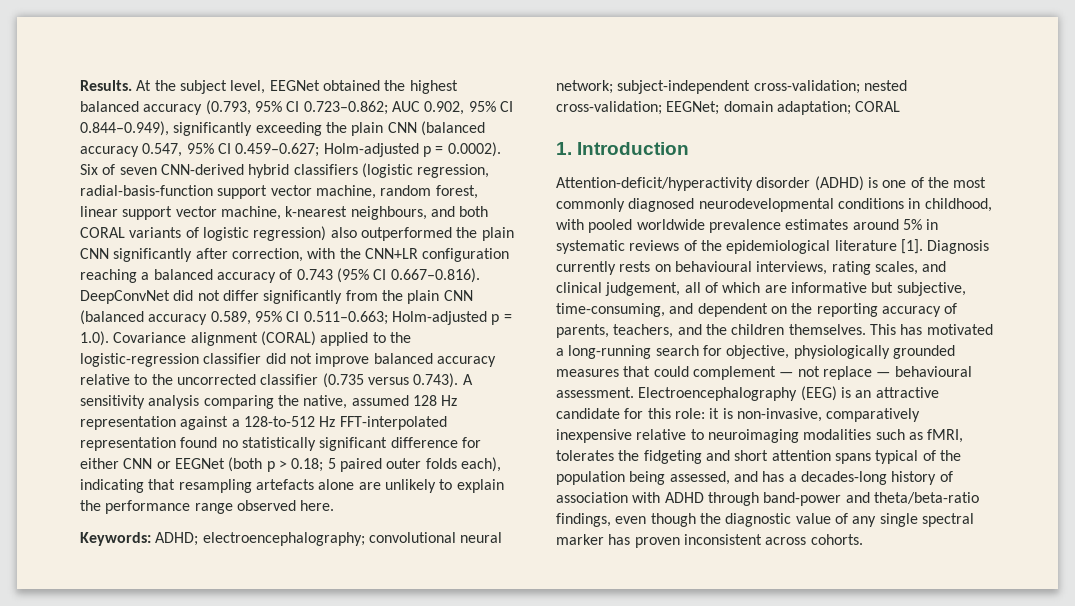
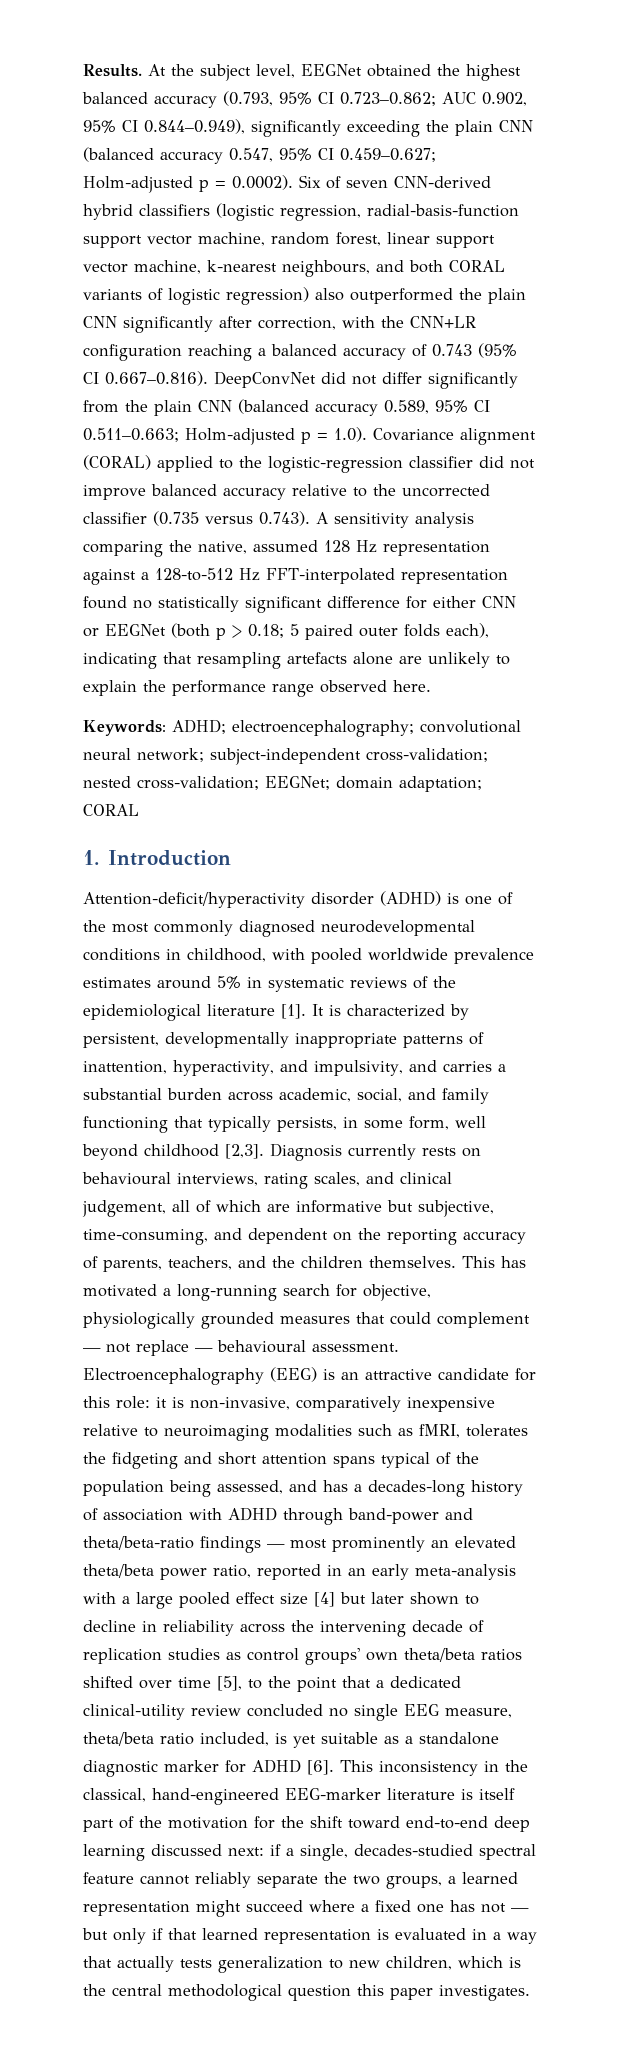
(923, 246) none -> [312,1004,469,1020] [83,1032,484,1048] [83,1060,506,1076] [83,1088,489,1104] [83,1116,486,1133] [82,1144,264,1160] It is characterized by persistent, developmentally inappropriate patterns of inattention, hyperactivity, and impulsivity, and carries a substantial burden across academic, social, and family functioning that typically persists, in some form, well beyond childhood [2,3].
[556,513,974,527] [556,534,863,548] findings, even though the diagnostic value of any single spectral marker has proven inconsistent across cohorts. -> [200,1536,516,1553] [83,1564,516,1580] [83,1592,479,1609] [83,1620,484,1637] [83,1648,522,1665] [83,1676,461,1692] [83,1704,512,1721] [83,1732,499,1748] [83,1759,528,1777] [83,1788,515,1805] [83,1816,530,1832] [83,1844,536,1861] [83,1872,518,1889] [83,1900,529,1917] [82,1928,537,1944] [83,1956,521,1973] [83,1984,530,2001] findings — most prominently an elevated theta/beta power ratio, reported in an early meta-analysis with a large pooled effect size [4] but later shown to decline in reliability across the intervening decade of replication studies as control groups' own theta/beta ratios shifted over time [5], to the point that a dedicated clinical-utility review concluded no single EEG measure, theta/beta ratio included, is yet suitable as a standalone diagnostic marker for ADHD [6]. This inconsistency in the classical, hand-engineered EEG-marker literature is itself part of the motivation for the shift toward end-to-end deep learning discussed next: if a single, decades-studied spectral feature cannot reliably separate the two groups, a learned representation might succeed where a fixed one has not — but only if that learned representation is evaluated in a way that actually tests generalization to new children, which is the central methodological question this paper investigates.

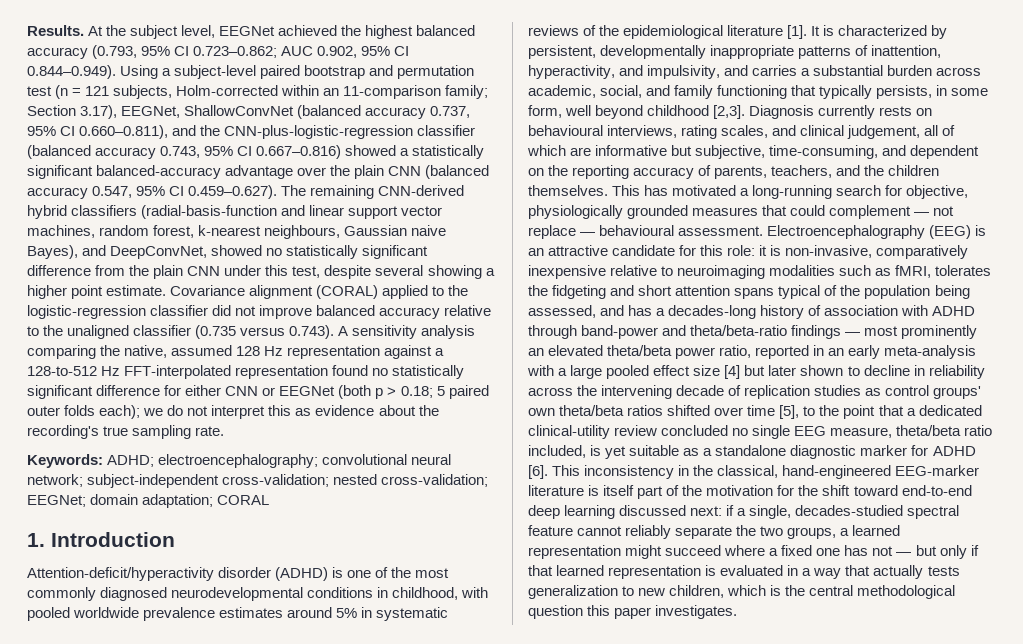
[367,64,431,77] obtained -> [278,25,338,36] achieved
[144,119,420,137] 0.844–0.949), significantly exceeding -> [27,65,475,79] [27,85,489,99] [27,105,471,119] [27,125,476,139] [27,145,485,159] [27,165,327,179] 0.844–0.949). Using a subject-level paired bootstrap and permutation test (n = 121 subjects, Holm-corrected within an 11-comparison family; Section 3.17), EEGNet, ShallowConvNet (balanced accuracy 0.737, 95% CI 0.660–0.811), and the CNN-plus-logistic-regression classifier (balanced accuracy 0.743, 95% CI 0.667–0.816) showed a statistically significant balanced-accuracy advantage over
[340,148,436,162] [83,175,491,193] [83,203,519,221] [83,232,495,248] [83,260,505,277] [83,287,526,305] [83,316,476,333] [83,343,517,361] [83,371,518,389] [83,399,490,416] [83,427,367,445] 0.459–0.627; Holm-adjusted p = 0.0002). Six of seven CNN-derived hybrid classifiers (logistic regression, radial-basis-function support vector machine, random forest, linear support vector machine, k-nearest neighbours, and both CORAL variants of logistic regression) also outperformed the plain CNN significantly after correction, with the CNN+LR configuration reaching a balanced accuracy of 0.743 (95% CI 0.667–0.816). DeepConvNet did not differ significantly from the plain CNN (balanced accuracy 0.589, 95% CI 0.511–0.663; Holm-adjusted p = 1.0). -> [188,185,465,199] [27,205,443,219] [27,225,447,239] [27,245,429,259] [27,265,495,279] [27,285,167,299] 0.459–0.627). The remaining CNN-derived hybrid classifiers (radial-basis-function and linear support vector machines, random forest, k-nearest neighbours, Gaussian naive Bayes), and DeepConvNet, showed no statistically significant difference from the plain CNN under this test, despite several showing a higher point estimate.
[402,484,490,497] uncorrected -> [67,325,130,339] unaligned
[446,623,489,638] [83,652,510,669] [83,680,431,697] each), indicating that resampling artefacts alone are unlikely to explain the performance range observed here. -> [99,405,439,419] [27,425,225,439] each); we do not interpret this as evidence about the recording's true sampling rate.

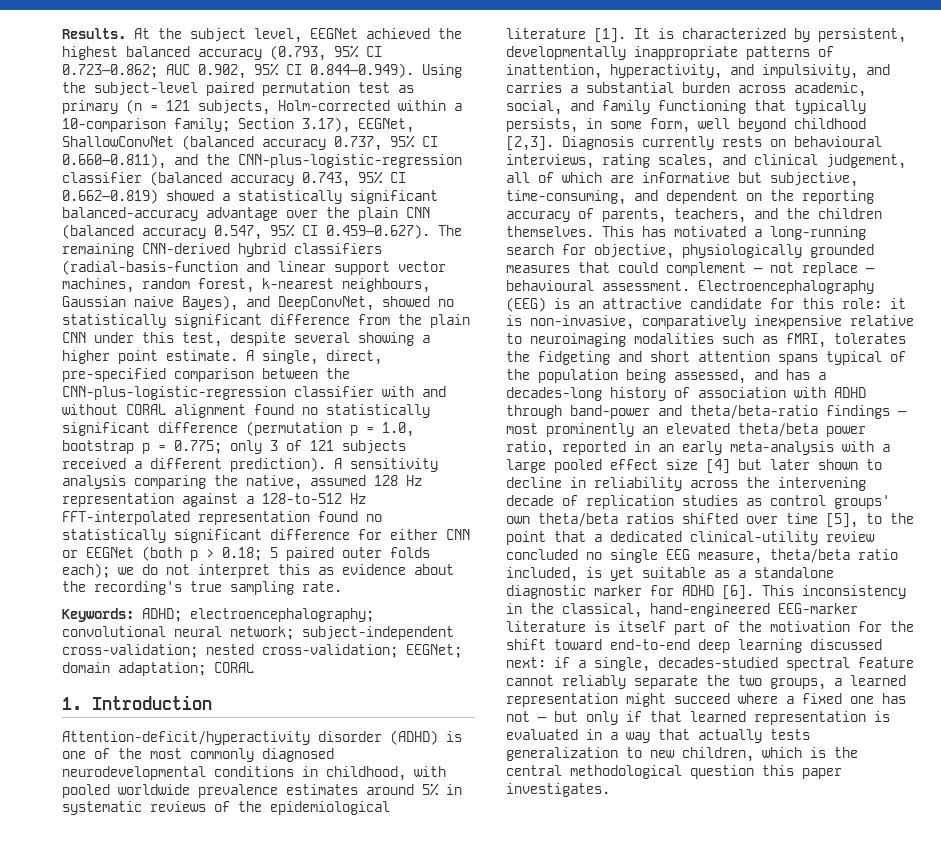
[162,68,172,76] a -> [62,82,86,93] the
[304,65,475,79] [27,86,52,96] bootstrap and permutation test -> [262,82,414,96] [62,100,118,114] permutation test as primary
[323,85,442,99] an 11-comparison -> [454,103,462,111] [62,118,166,132] a 10-comparison
[256,145,342,159] 0.667–0.816) -> [62,189,158,204] 0.662–0.819)
[170,285,469,299] [27,305,492,319] [27,325,335,339] Covariance alignment (CORAL) applied to the logistic-regression classifier did not improve balanced accuracy relative to the unaligned classifier (0.735 versus 0.743). -> [246,350,382,365] [62,368,350,382] [62,386,446,400] [62,404,430,418] [62,421,414,437] [62,440,406,454] [62,457,326,472] A single, direct, pre-specified comparison between the CNN-plus-logistic-regression classifier with and without CORAL alignment found no statistically significant difference (permutation p = 1.0, bootstrap p = 0.775; only 3 of 121 subjects received a different prediction).

